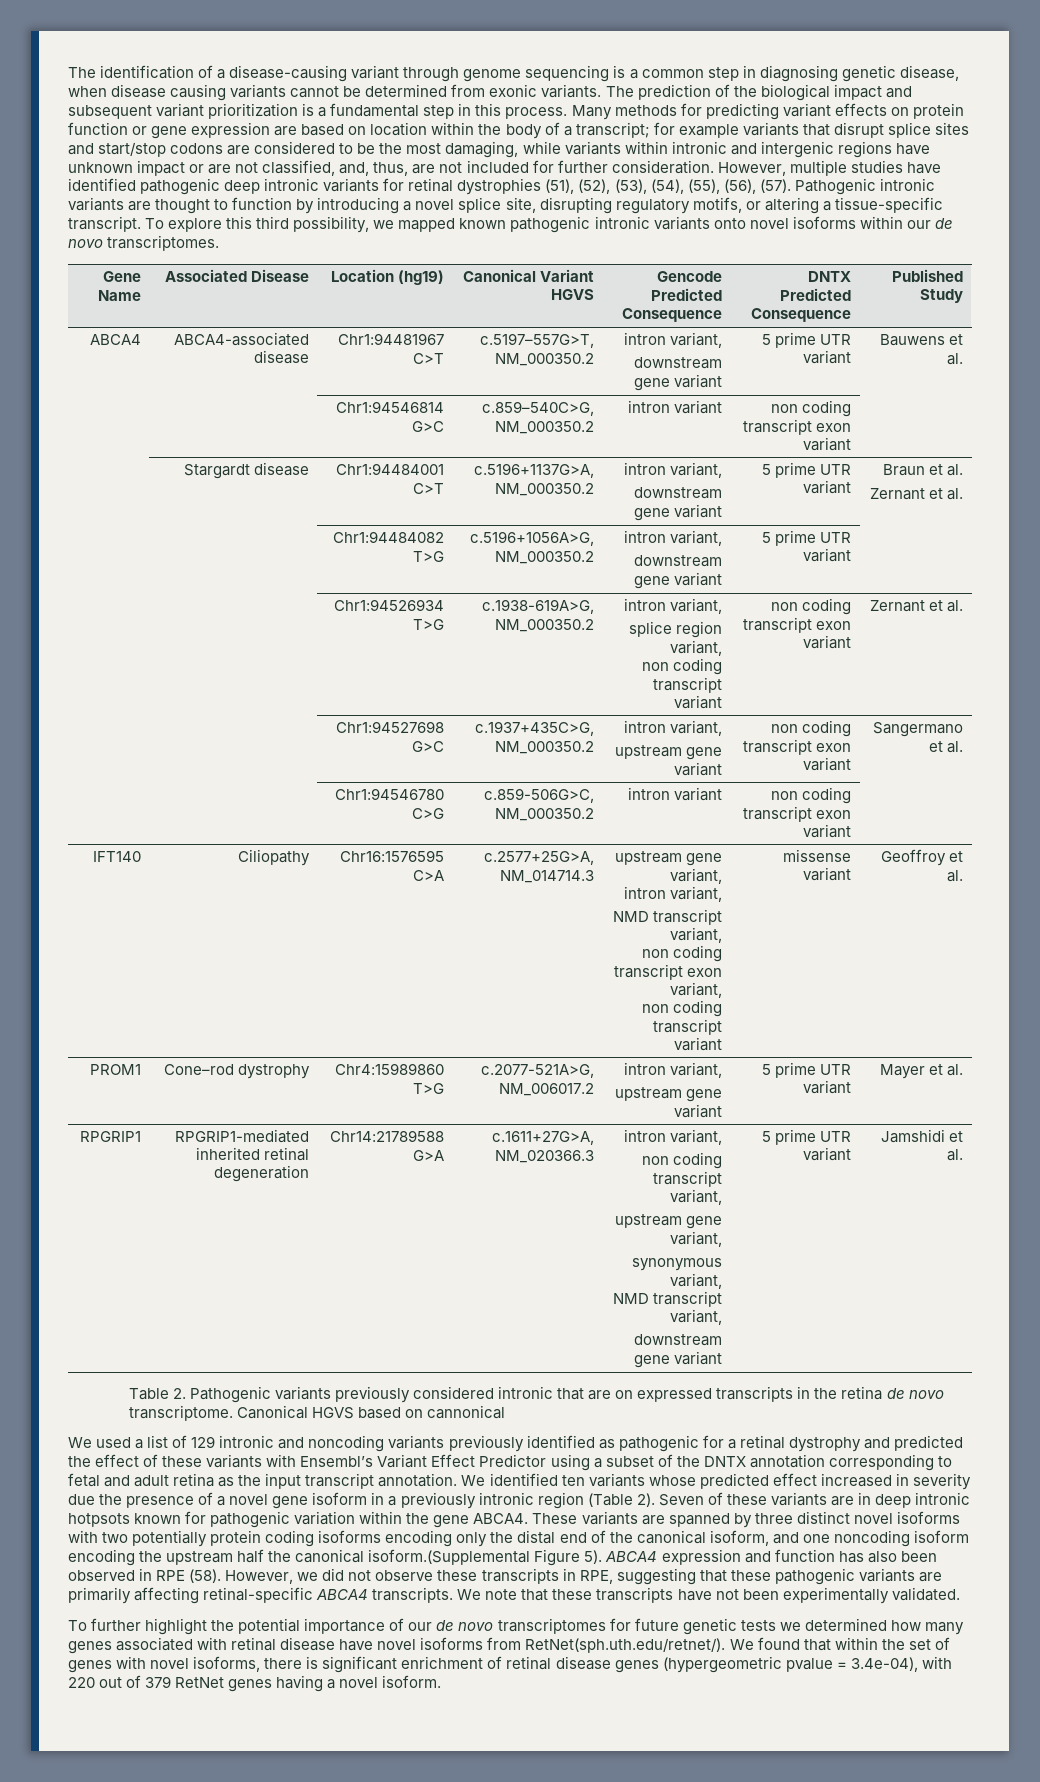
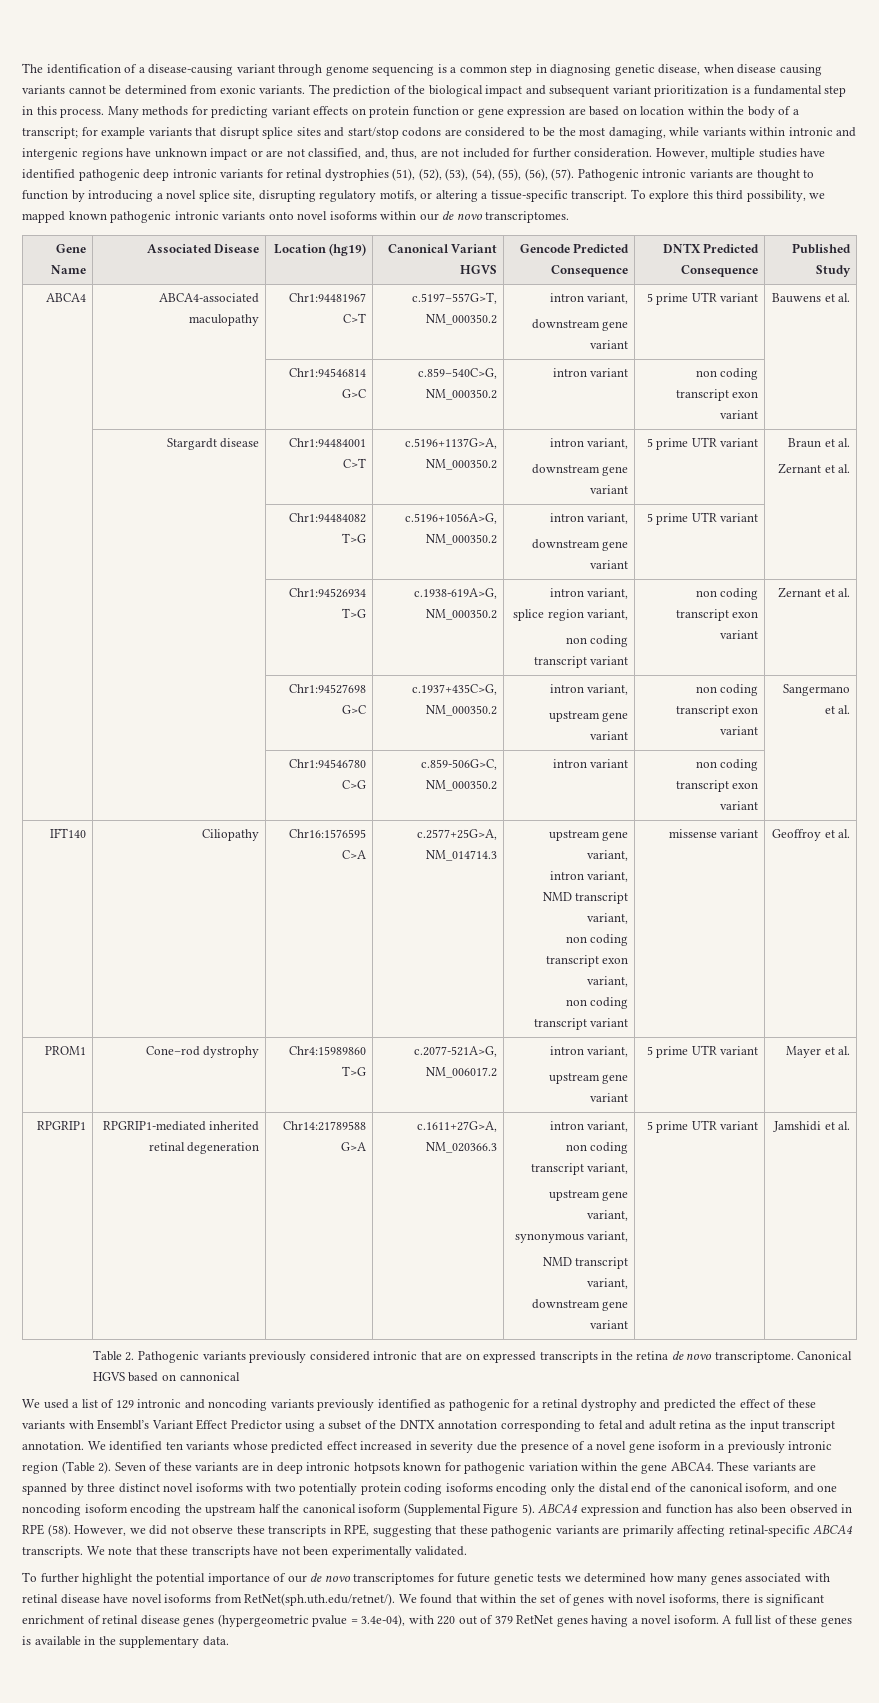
[253,350,309,364] disease -> [189,314,260,326] maculopathy
[368,1549,531,1565] isoform.(Supplemental -> [358,1503,481,1516] isoform (Supplemental
(442, 1681) none -> [722,1615,852,1627] [22,1636,229,1648] A full list of these genes is available in the supplementary data.

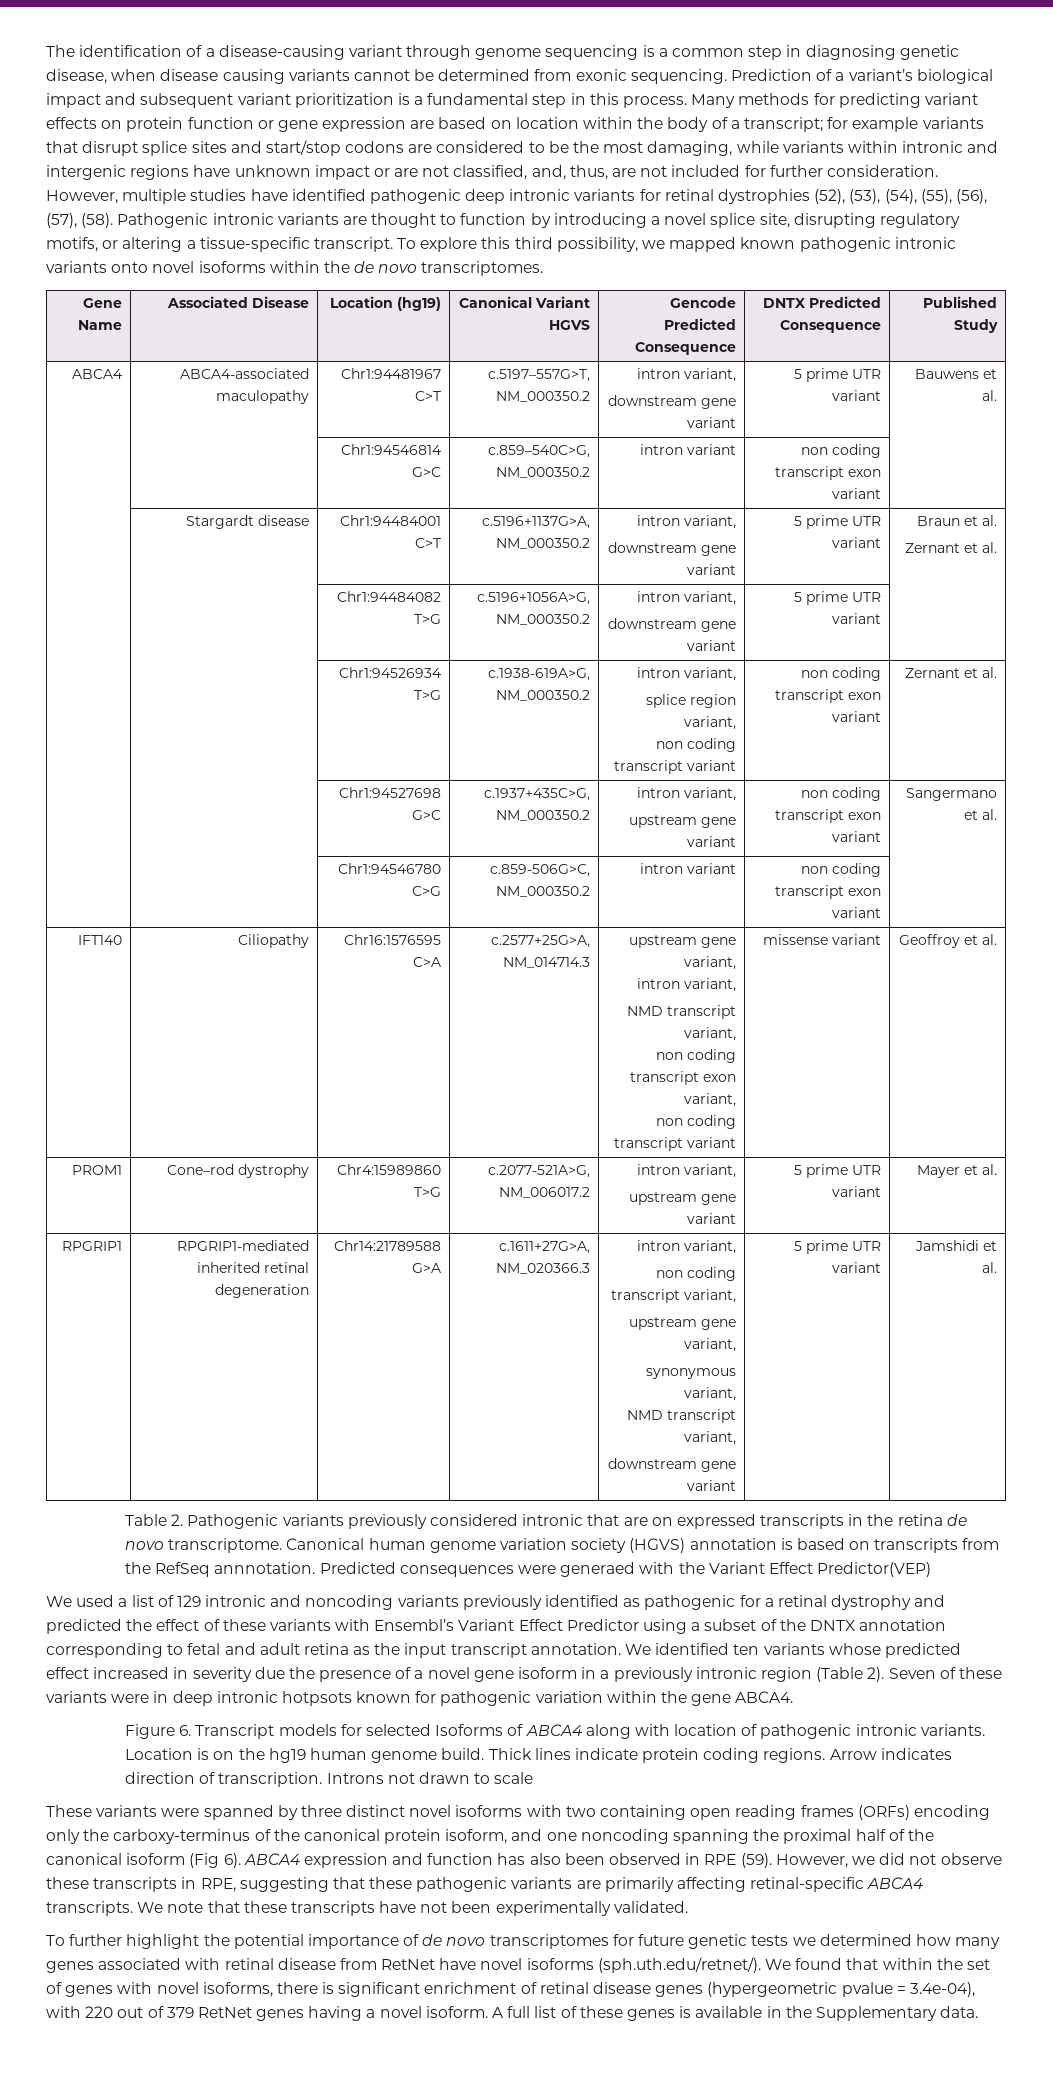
[259,84,426,97] variants. The prediction of the -> [630,69,913,84] sequencing. Prediction of a variant’s
[392,168,416,181] (51), -> (811, 196) none
[551,168,575,181] (57). -> [46,213,114,228] (57), (58).
[419,213,439,221] our -> [323,261,350,273] the
[92,1372,240,1382] HGVS based on cannonical -> [368,1538,1000,1553] [125,1562,932,1577] human genome variation society (HGVS) annotation is based on transcripts from the RefSeq annnotation. Predicted consequences were generaed with the Variant Effect Predictor(VEP)
[241,1464,259,1471] are -> [111,1694,150,1703] were
(714, 1466) none -> [125,1724,985,1739] [125,1748,952,1763] [125,1772,534,1787] // Figure 6. Transcript models for selected Isoforms of ABCA4 along with location of pathogenic intronic variants. Location is on the hg19 human genome build. Thick lines indicate protein coding regions. Arrow indicates direction of transcription. Introns not drawn to scale //
[799,1464,817,1471] are -> [161,1808,200,1817] were
[299,1483,493,1495] potentially protein coding isoforms -> [600,1805,910,1820] containing open reading frames (ORFs)
[598,1483,743,1493] distal end of the canonical -> [113,1829,442,1844] carboxy-terminus of the canonical protein
[84,1503,535,1516] isoform encoding the upstream half the canonical isoform (Supplemental Figure 5). -> [673,1829,934,1844] [46,1853,241,1868] spanning the proximal half of the canonical isoform (Fig 6).
[47,1524,71,1537] (58). -> [740,1853,772,1868] (59).
[287,1575,307,1583] our -> (420, 1940) none
(100, 1599) none -> [339,1958,436,1970] from RetNet
[214,1593,396,1606] from RetNet(sph.uth.edu/retnet/). -> [597,1957,761,1973] (sph.uth.edu/retnet/).
[119,1636,200,1648] supplementary -> [815,2006,937,2021] Supplementary

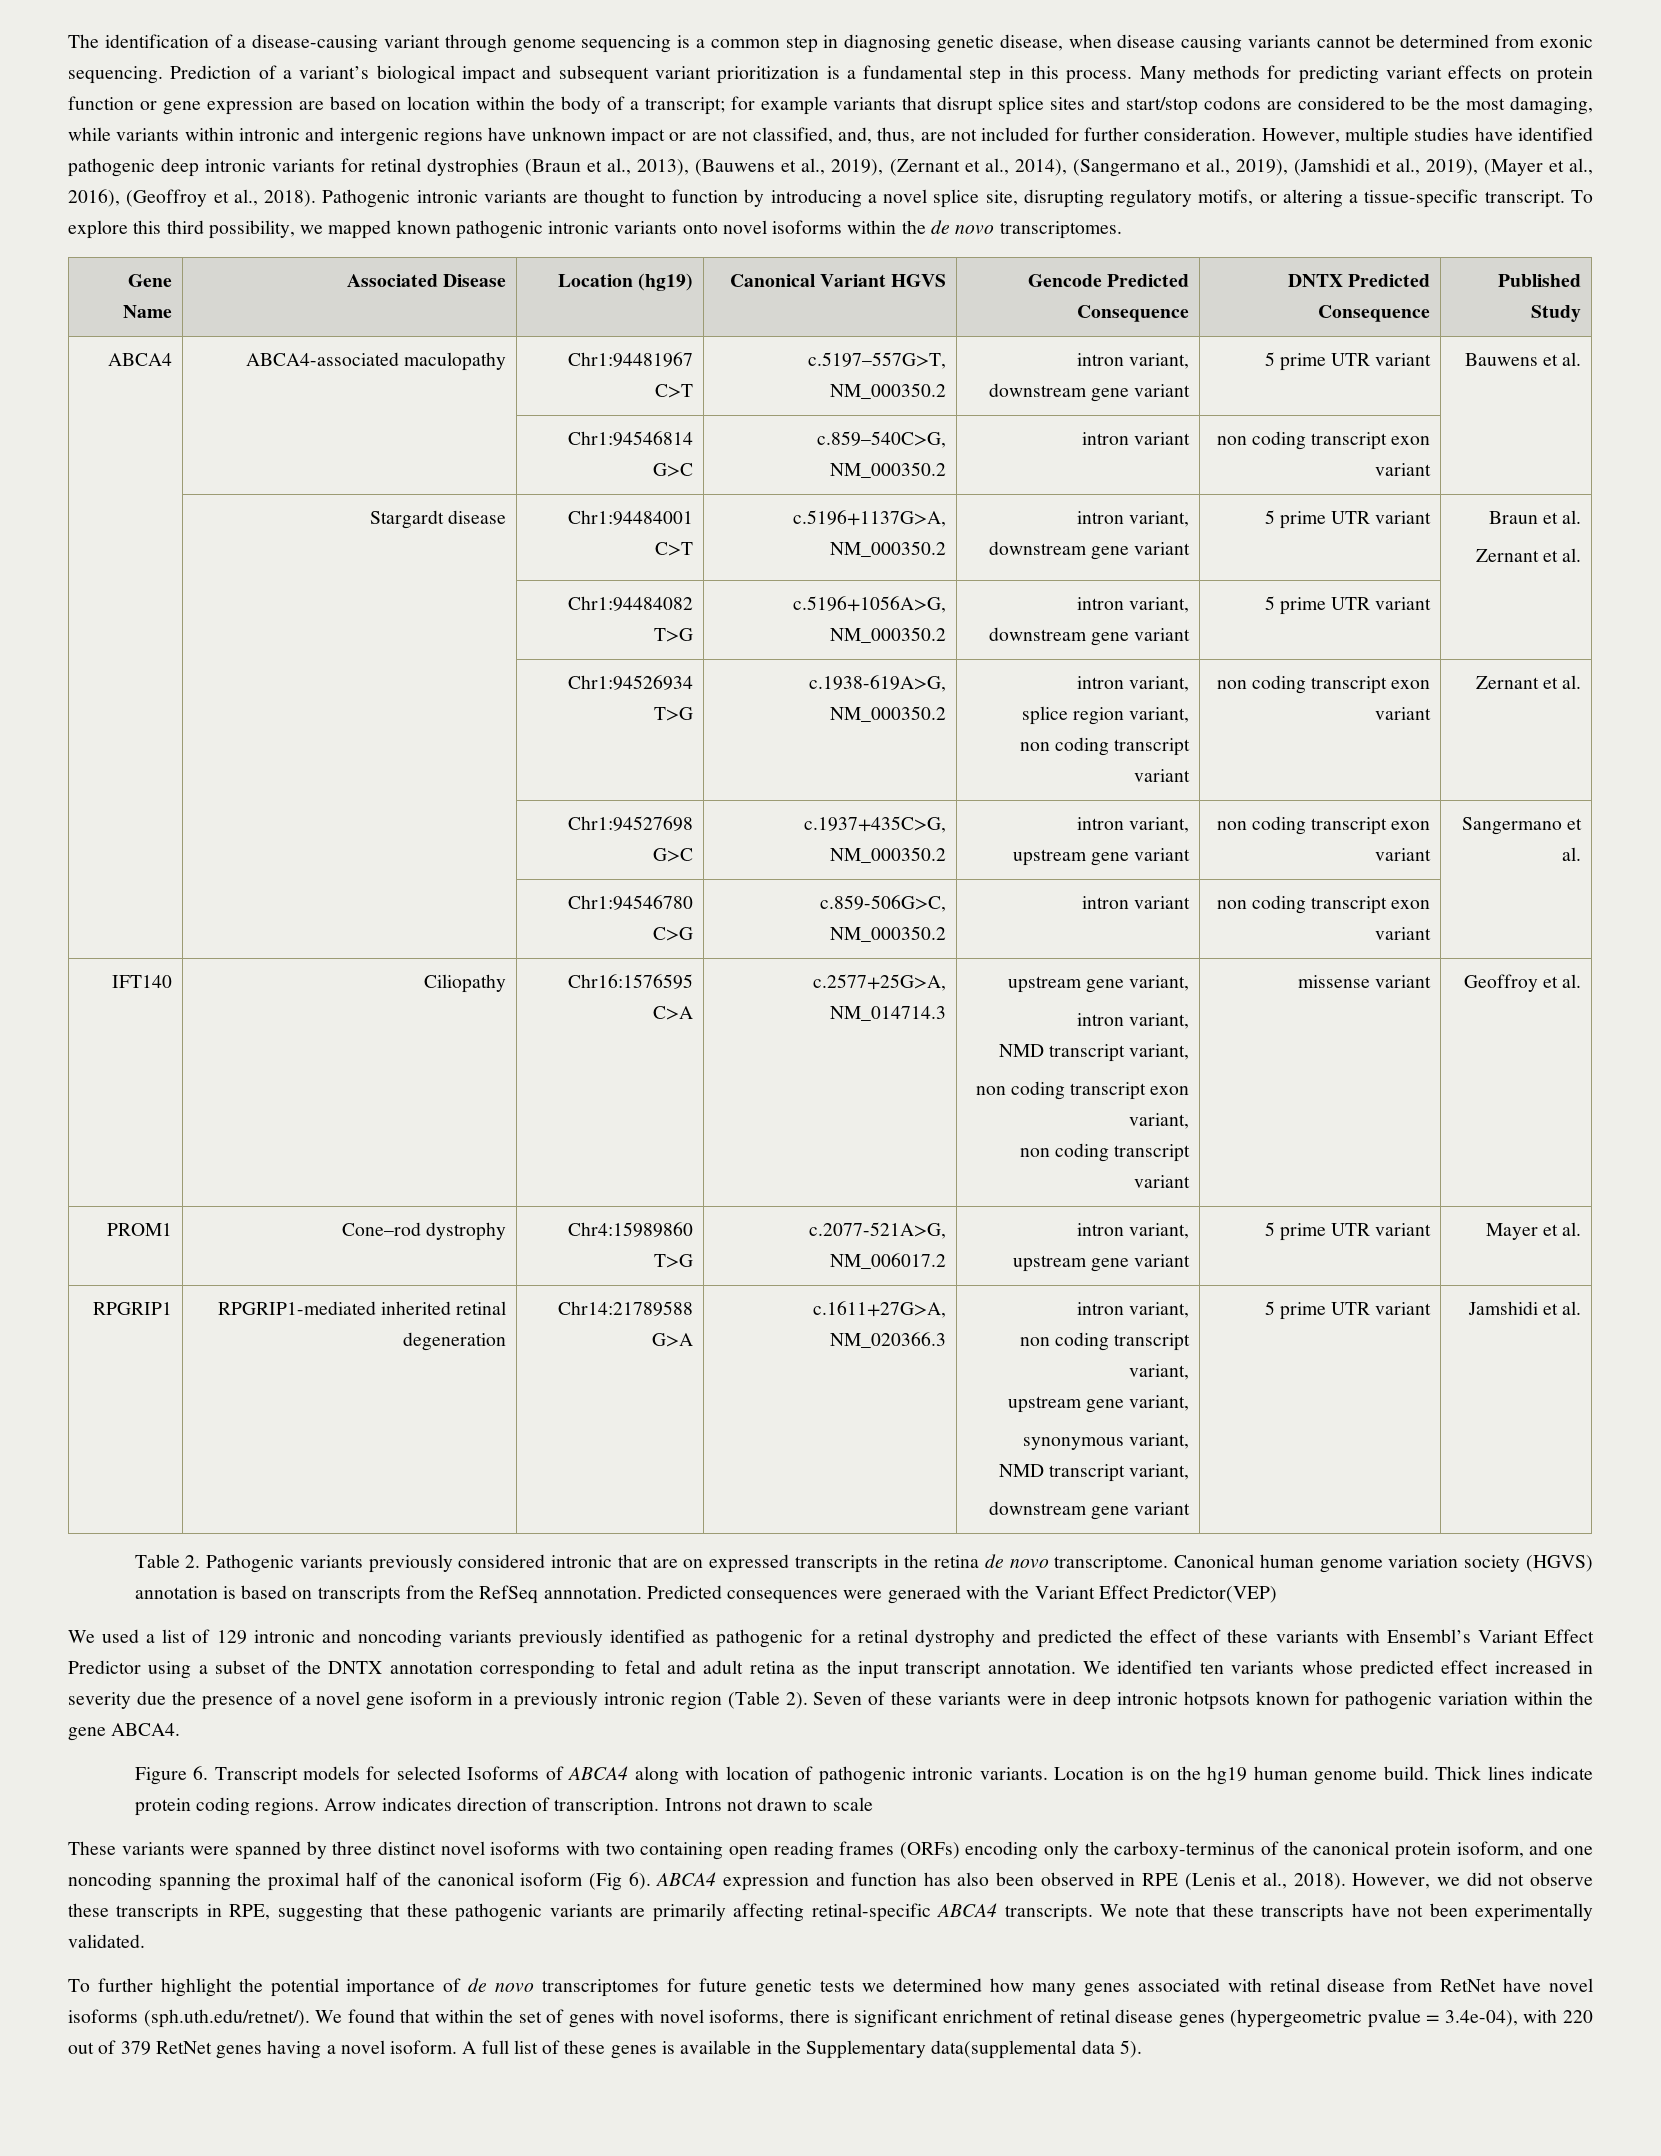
[814,189,987,204] [46,213,114,228] (52), (53), (54), (55), (56), (57), (58). -> [525,158,1594,177] [68,189,317,207] (Braun et al., 2013), (Bauwens et al., 2019), (Zernant et al., 2014), (Sangermano et al., 2019), (Jamshidi et al., 2019), (Mayer et al., 2016), (Geoffroy et al., 2018).
[740,1853,772,1868] (59). -> [1184,1872,1346,1890] (Lenis et al., 2018).
[940,2006,979,2018] data. -> [931,2040,1142,2059] data(supplemental data 5).

